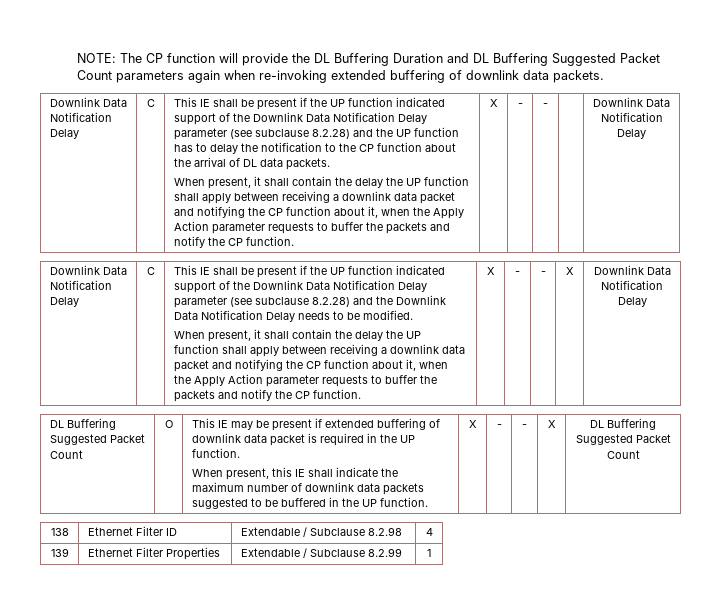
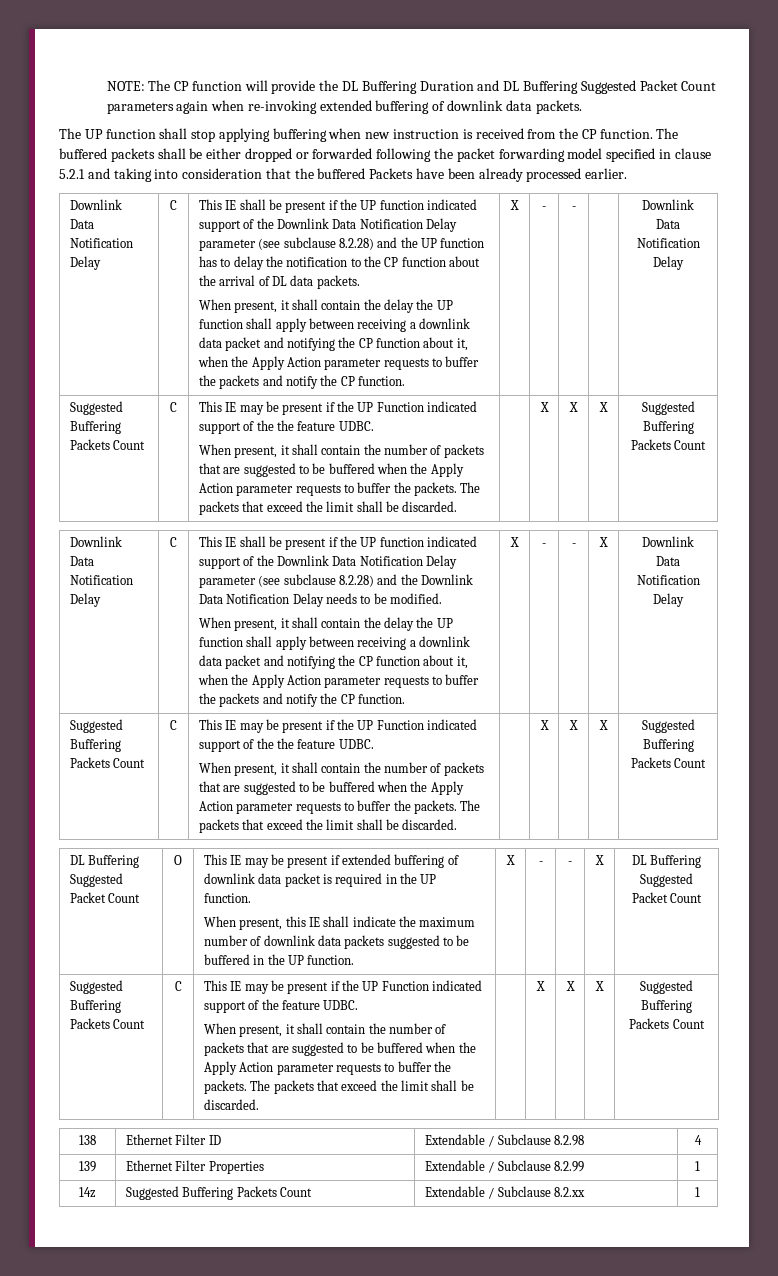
(604, 76) none -> [59,128,679,142] [59,148,711,162] [59,168,628,182] // The UP function shall stop applying buffering when new instruction is received from the CP function. The buffered packets shall be either dropped or forwarded following the packet forwarding model specified in clause 5.2.1 and taking into consideration that the buffered Packets have been already processed earlier.
(646, 134) none -> [69,401,123,415] [69,421,121,434] [69,439,146,450] [170,402,177,412] [198,401,478,415] [198,420,374,434] [198,444,484,458] [198,463,464,477] [198,482,481,496] [198,501,458,515] [539,402,549,412] [569,402,578,412] [599,402,608,412] [641,401,695,415] [642,421,694,434] [630,439,707,450] // Suggested Buffering Packets Count | C | This IE may be present if the UP Function indicated support of the the feature UDBC. // When present, it shall contain the number of packets that are suggested to be buffered when the Apply Action parameter requests to buffer the packets. The packets that exceed the limit shall be discarded. | | X | X | X | Suggested Buffering Packets Count
(647, 302) none -> [69,719,123,733] [69,739,121,752] [69,757,146,768] [170,720,177,730] [198,719,478,733] [198,738,374,752] [198,762,484,776] [198,781,464,795] [198,800,481,814] [198,819,458,833] [539,720,549,730] [569,720,578,730] [599,720,608,730] [641,719,695,733] [642,739,694,752] [630,757,707,768] // Suggested Buffering Packets Count | C | This IE may be present if the UP Function indicated support of the the feature UDBC. // When present, it shall contain the number of packets that are suggested to be buffered when the Apply Action parameter requests to buffer the packets. The packets that exceed the limit shall be discarded. | | X | X | X | Suggested Buffering Packets Count
(640, 454) none -> [69,980,123,994] [69,1000,121,1013] [69,1018,146,1029] [174,981,182,991] [203,980,483,994] [203,999,359,1013] [203,1023,447,1037] [203,1042,476,1056] [203,1061,452,1075] [203,1080,474,1094] [203,1099,259,1110] [536,981,545,991] [565,981,575,991] [595,981,604,991] [640,980,693,994] [641,1000,692,1013] [629,1018,705,1029] // Suggested Buffering Packets Count | C | This IE may be present if the UP Function indicated support of the feature UDBC. // When present, it shall contain the number of packets that are suggested to be buffered when the Apply Action parameter requests to buffer the packets. The packets that exceed the limit shall be discarded. | | X | X | X | Suggested Buffering Packets Count
(431, 553) none -> [79,1187,96,1198] [125,1186,312,1200] [424,1186,585,1199] [695,1187,700,1197] // 14z | Suggested Buffering Packets Count | Extendable / Subclause 8.2.xx | 1

